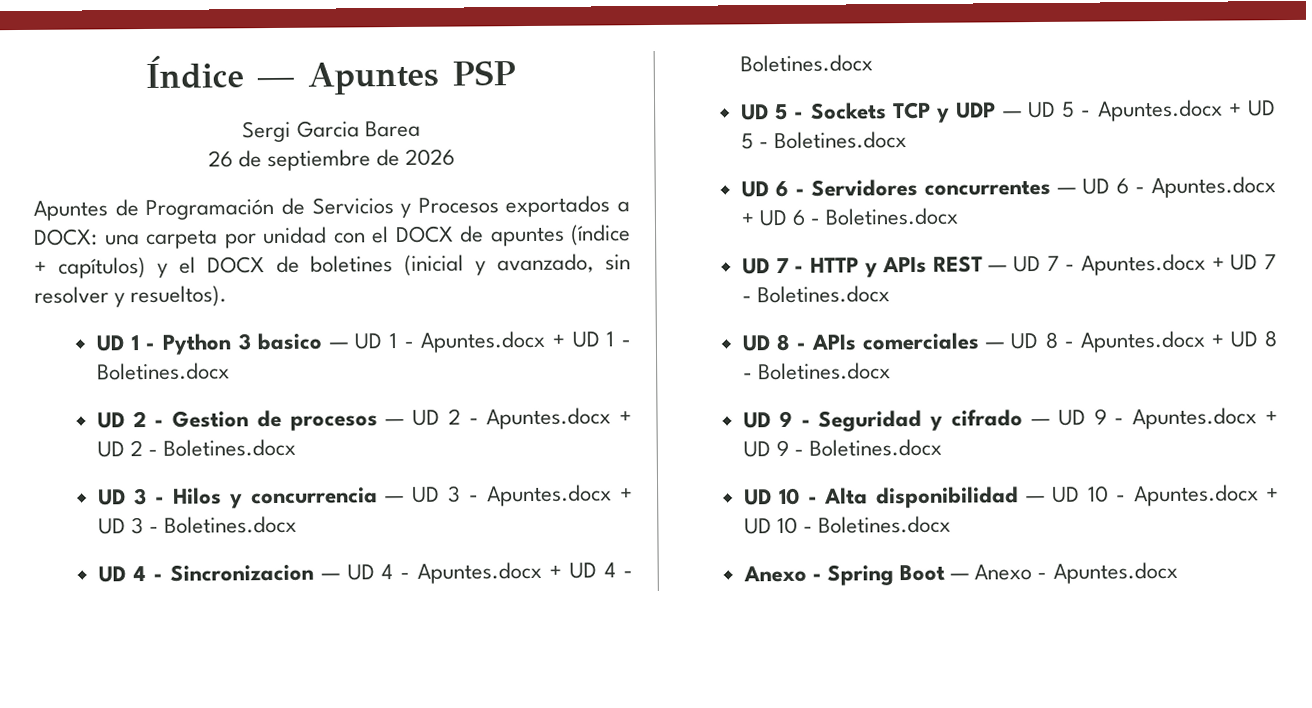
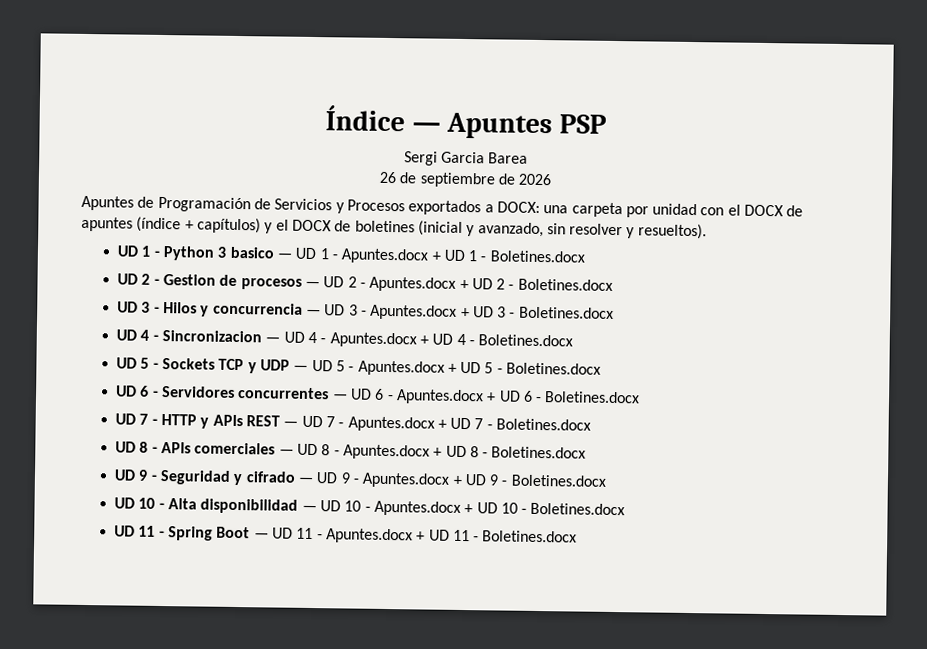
[742,565,807,583] Anexo -> [113,525,156,537] UD 11
[974,561,1178,584] Anexo - Apuntes.docx -> [271,527,578,544] UD 11 - Apuntes.docx + UD 11 - Boletines.docx

